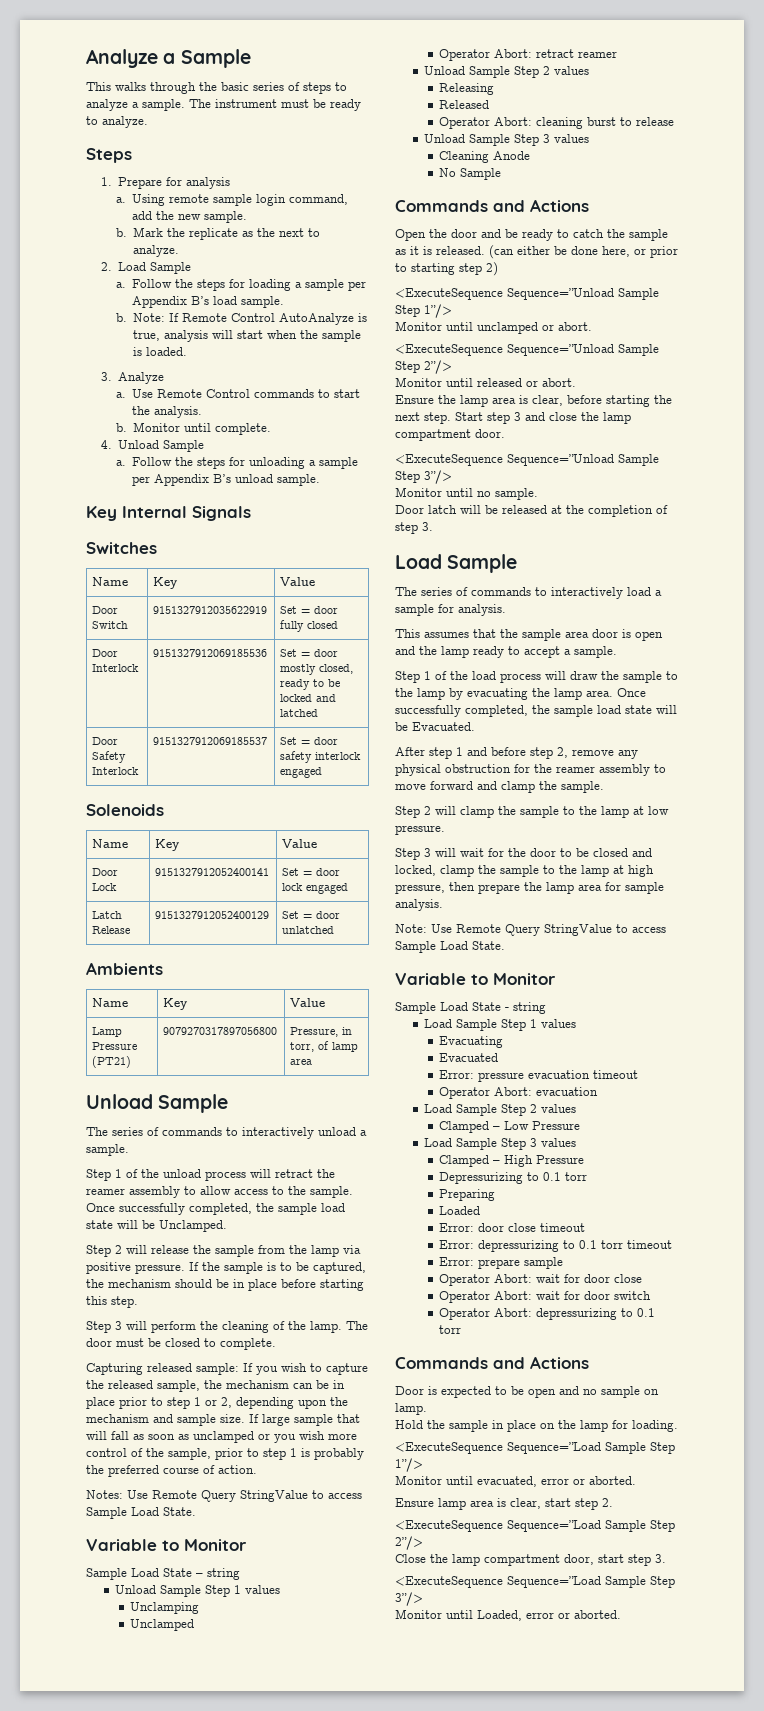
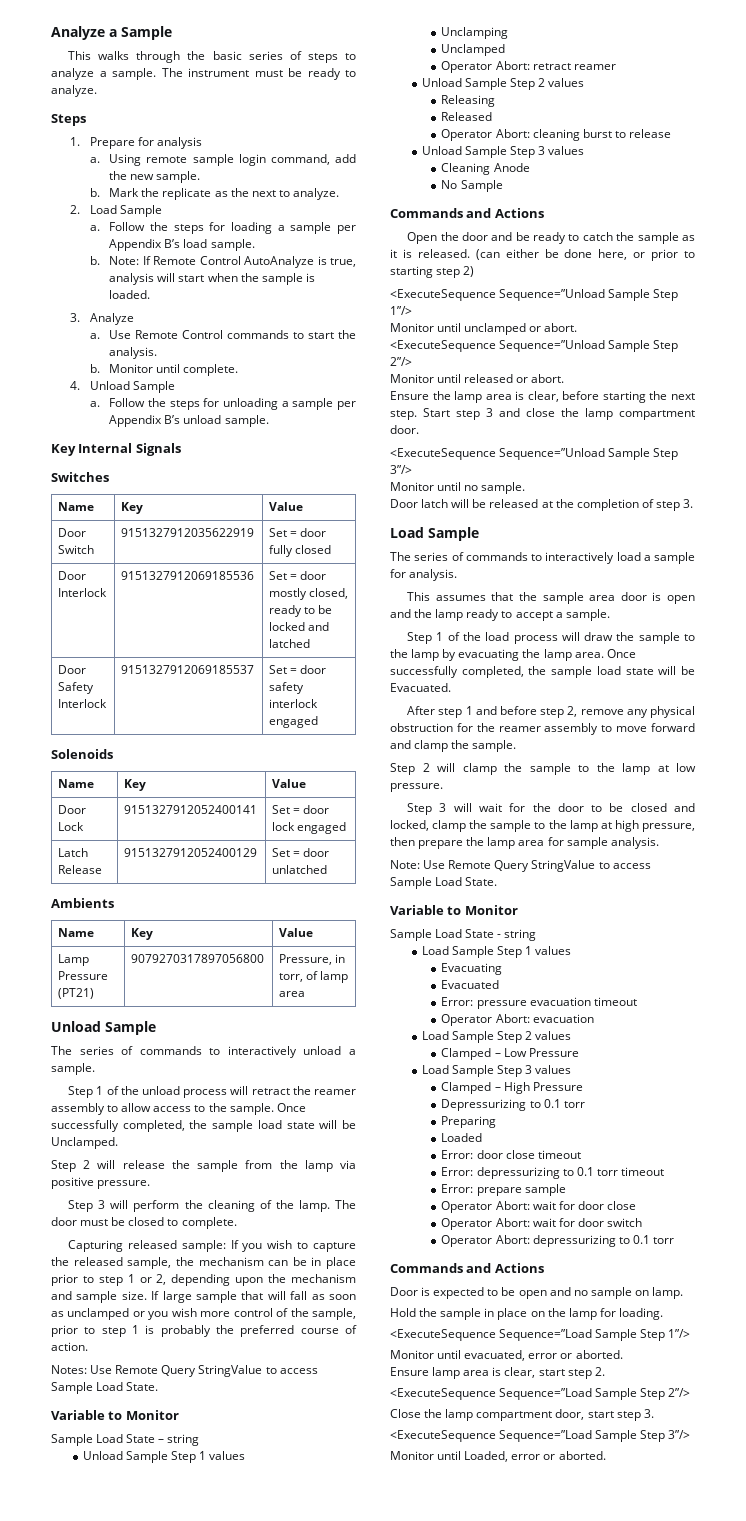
[189,1262,366,1274] [86,1279,364,1291] [86,1296,138,1308] If the sample is to be captured, the mechanism should be in place before starting this step. -> (151, 1184) none

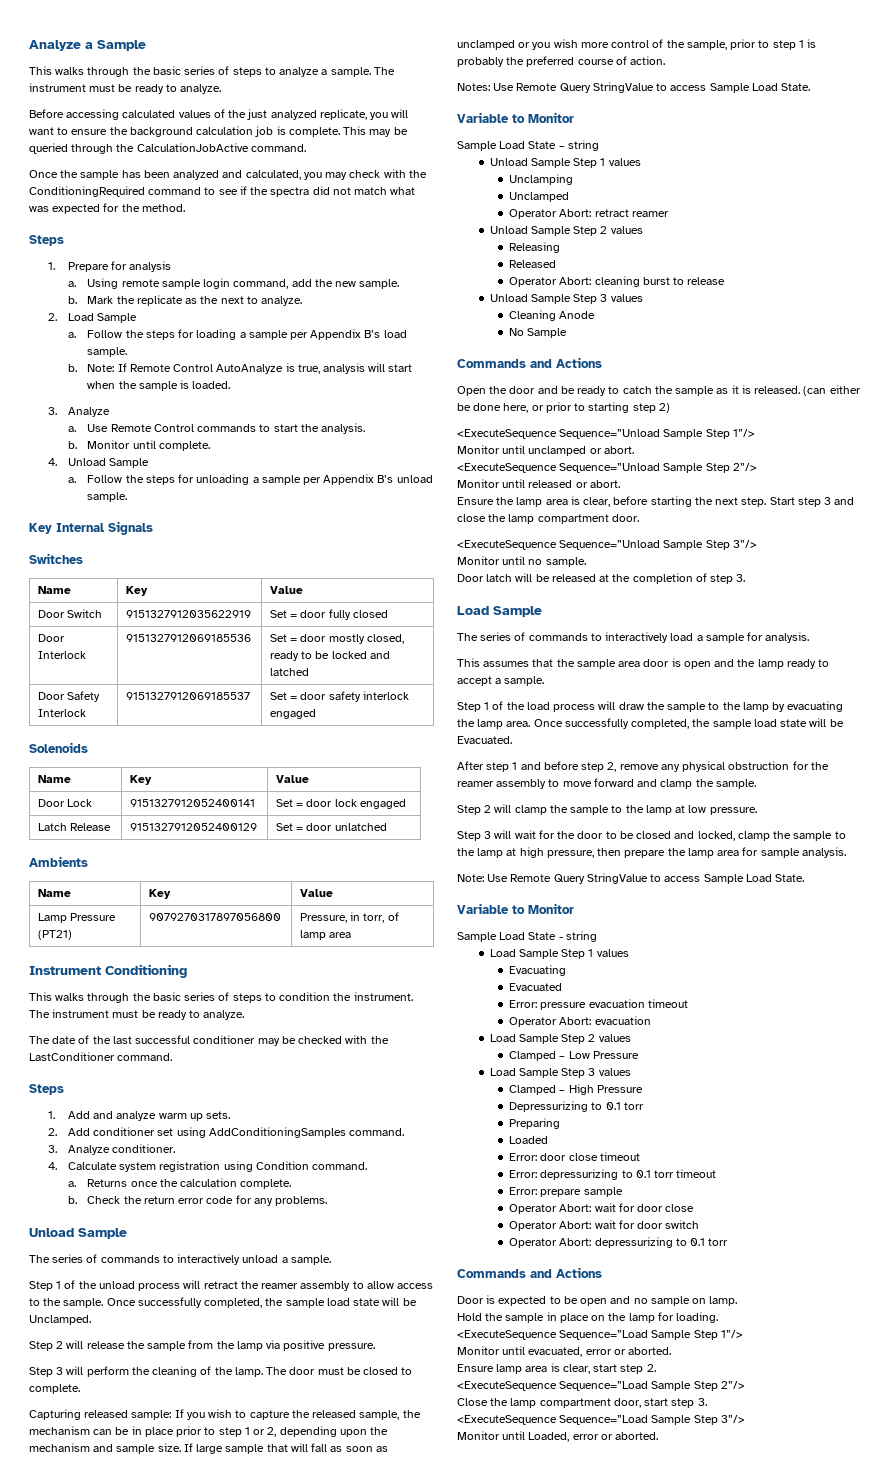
(97, 91) none -> [29,109,409,120] [29,126,408,137] [29,143,306,154] [29,169,427,180] [29,186,416,197] [29,203,185,214] // Before accessing calculated values of the just analyzed replicate, you will want to ensure the background calculation job is complete. This may be queried through the CalculationJobActive command. // Once the sample has been analyzed and calculated, you may check with the ConditioningRequired command to see if the spectra did not match what was expected for the method.
(305, 994) none -> [29,964,187,978] [29,992,413,1003] [29,1009,245,1020] [29,1035,389,1046] [29,1052,173,1061] [29,1084,64,1095] [48,1111,231,1121] [48,1127,405,1138] [48,1144,176,1155] [48,1161,368,1172] [67,1178,292,1189] [67,1195,327,1206] // Instrument Conditioning // This walks through the basic series of steps to condition the instrument. The instrument must be ready to analyze. // The date of the last successful conditioner may be checked with the LastConditioner command. // Steps // 1. Add and analyze warm up sets. // 2. Add conditioner set using AddConditioningSamples command. // 3. Analyze conditioner. // 4. Calculate system registration using Condition command. // a. Returns once the calculation complete. // b. Check the return error code for any problems.

